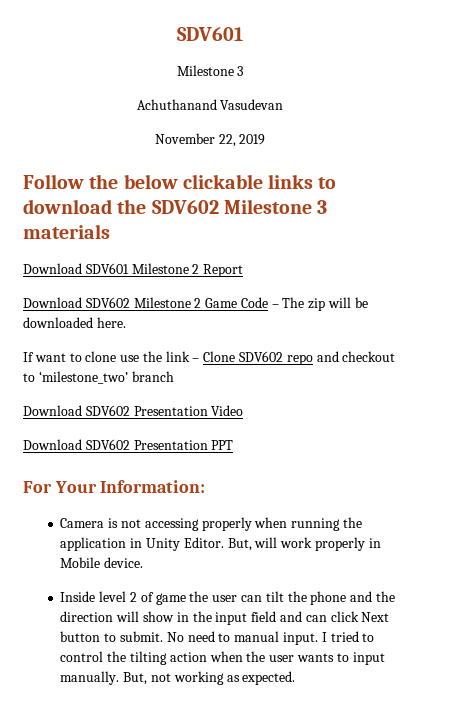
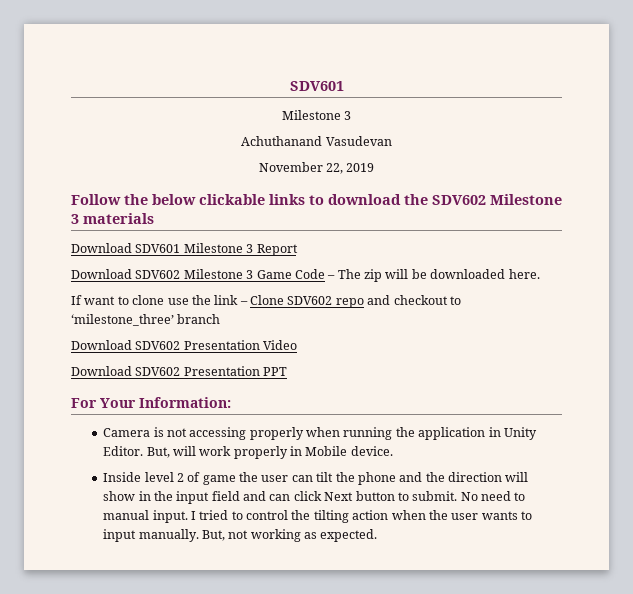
[192,264,200,274] 2 -> [246,244,254,253] 3
[194,298,202,308] 2 -> [246,270,254,279] 3
[38,371,128,384] ‘milestone_two’ -> [71,314,174,326] ‘milestone_three’

